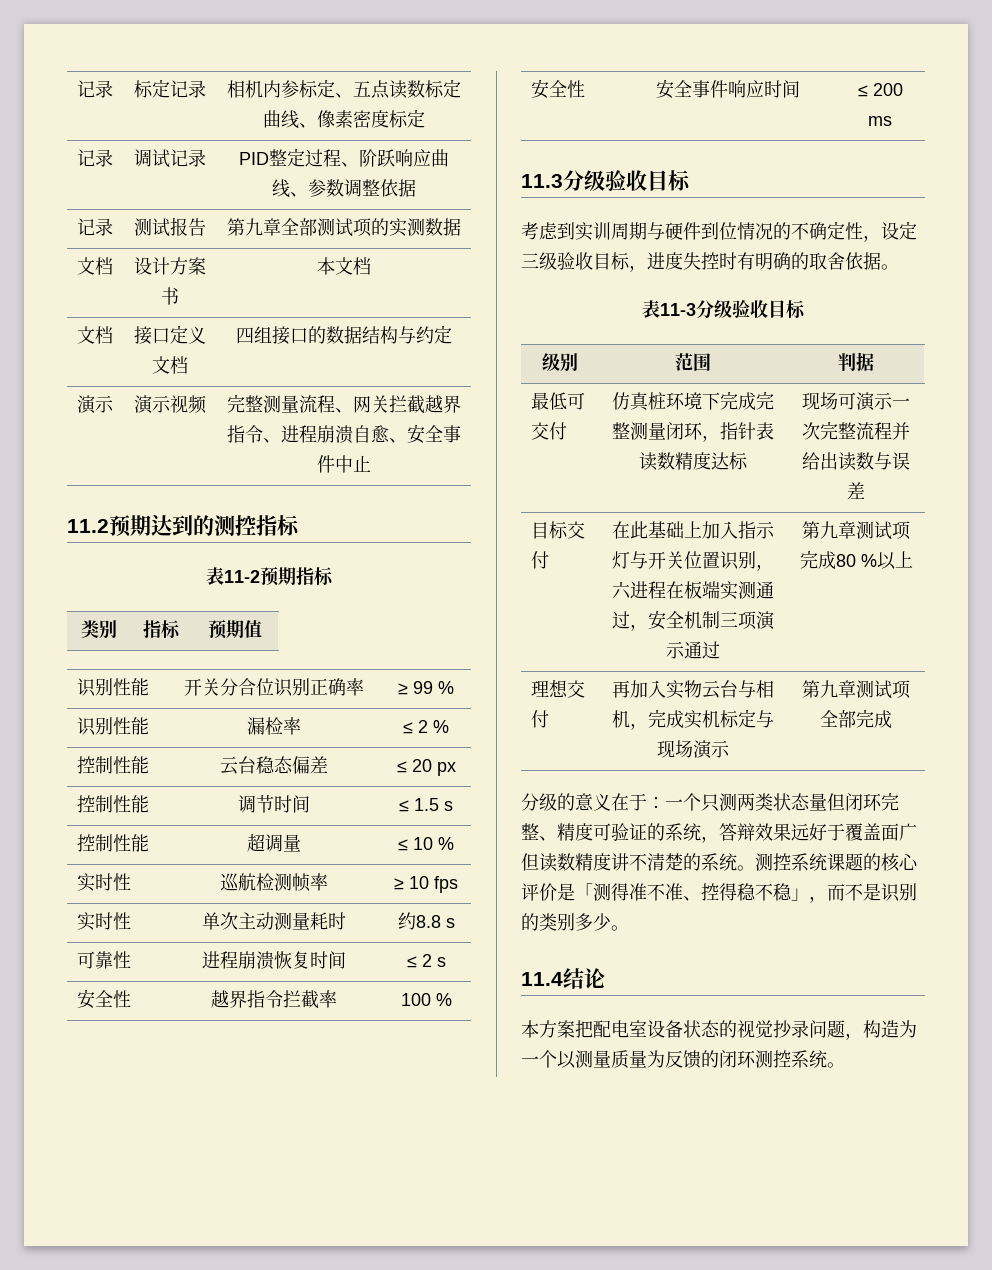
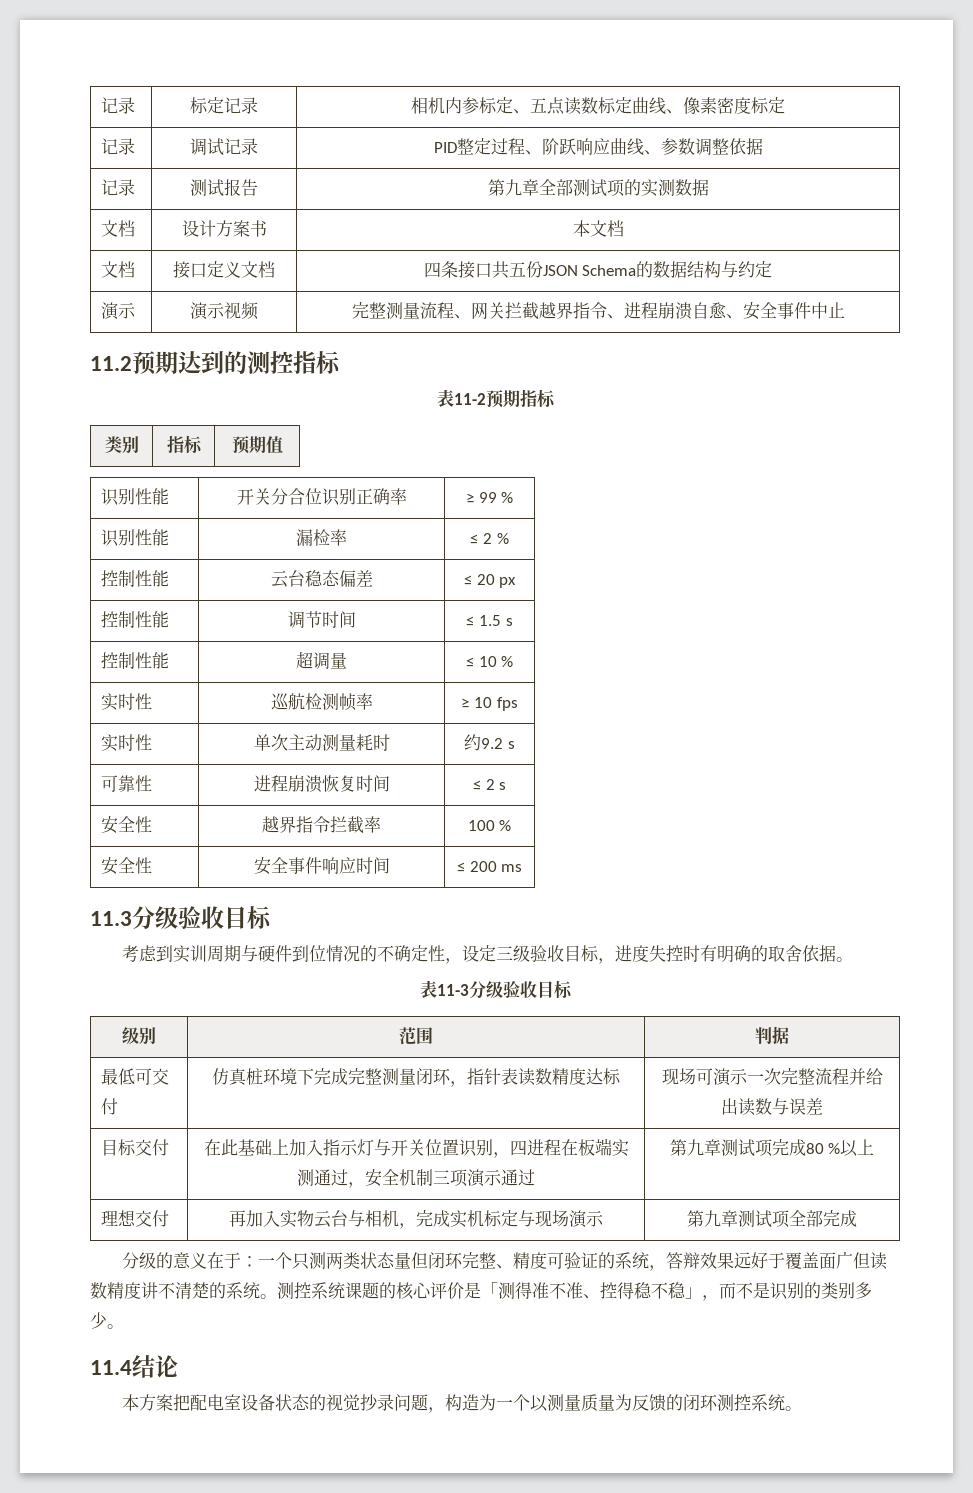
[254,326,308,345] 组接口 -> [440,261,637,279] 条接口共五份JSON Schema
[415,915,441,928] 8.8 -> [481,738,504,749] 9.2
[611,581,631,599] 六 -> [509,1140,527,1156] 四

